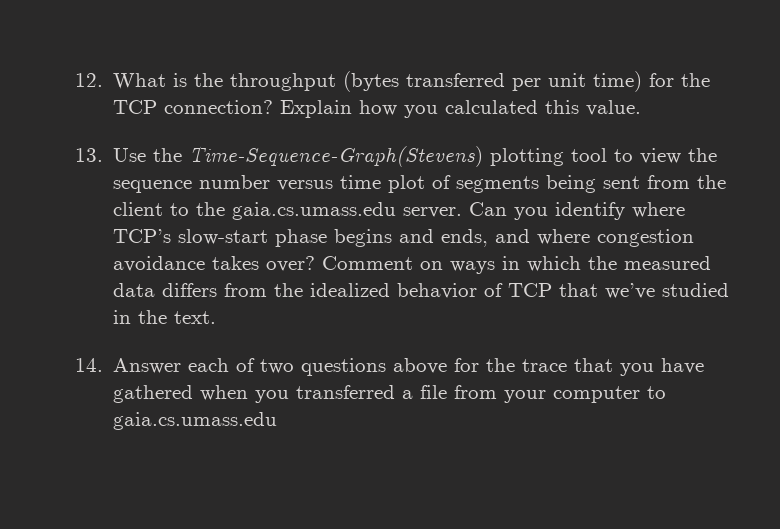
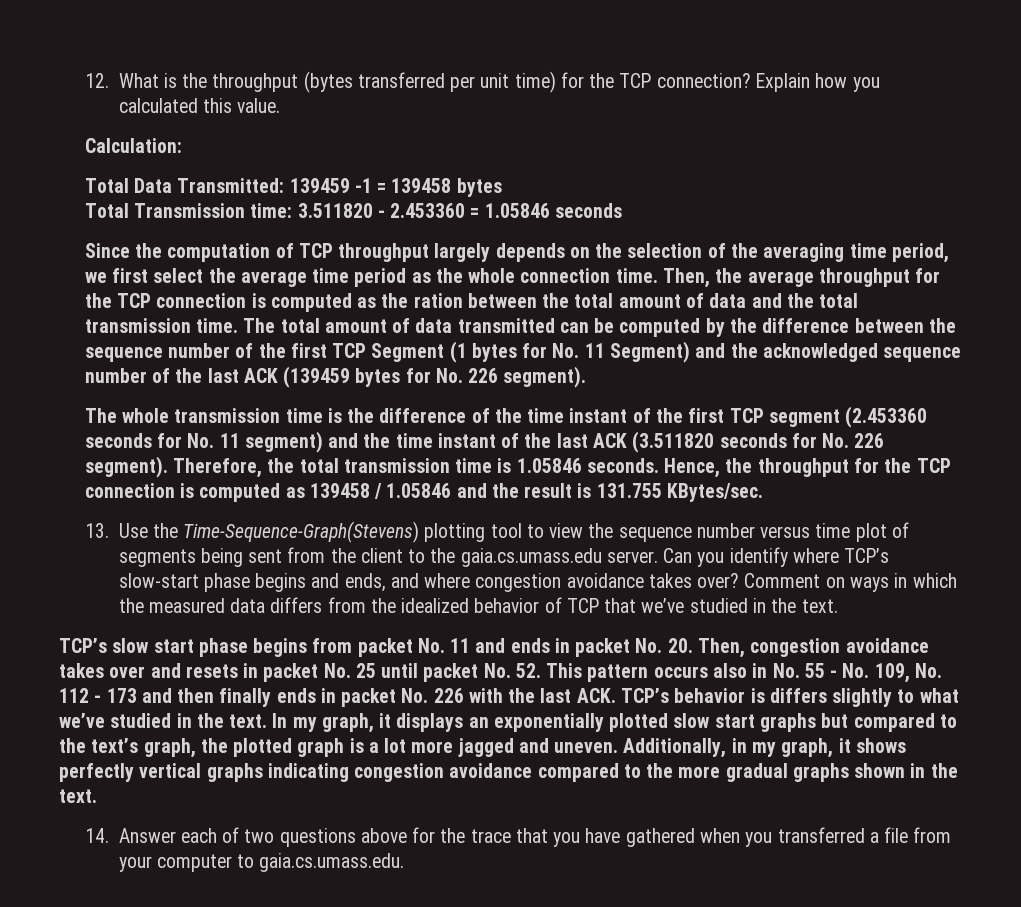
(642, 108) none -> [84,138,182,153] [84,178,502,197] [84,203,622,218] [84,243,949,263] [84,268,941,288] [84,293,859,312] [84,318,956,337] [84,341,962,363] [84,366,587,388] [84,406,928,428] [84,431,885,453] [84,456,951,478] [84,483,763,502] // Calculation: // Total Data Transmitted: 139459 -1 = 139458 bytes // Total Transmission time: 3.511820 - 2.453360 = 1.05846 seconds // Since the computation of TCP throughput largely depends on the selection of the averaging time period, we first select the average time period as the whole connection time. Then, the average throughput for the TCP connection is computed as the ration between the total amount of data and the total transmission time. The total amount of data transmitted can be computed by the difference between the sequence number of the first TCP Segment (1 bytes for No. 11 Segment) and the acknowledged sequence number of the last ACK (139459 bytes for No. 226 segment). // The whole transmission time is the difference of the time instant of the first TCP segment (2.453360 seconds for No. 11 segment) and the time instant of the last ACK (3.511820 seconds for No. 226 segment). Therefore, the total transmission time is 1.05846 seconds. Hence, the throughput for the TCP connection is computed as 139458 / 1.05846 and the result is 131.755 KBytes/sec.
(217, 317) none -> [59,638,929,658] [59,663,942,683] [59,688,959,707] [59,713,957,733] [59,738,906,758] [59,763,958,782] [59,789,97,803] // TCP’s slow start phase begins from packet No. 11 and ends in packet No. 20. Then, congestion avoidance takes over and resets in packet No. 25 until packet No. 52. This pattern occurs also in No. 55 - No. 109, No. 112 - 173 and then finally ends in packet No. 226 with the last ACK. TCP’s behavior is differs slightly to what we’ve studied in the text. In my graph, it displays an exponentially plotted slow start graphs but compared to the text’s graph, the plotted graph is a lot more jagged and uneven. Additionally, in my graph, it shows perfectly vertical graphs indicating congestion avoidance compared to the more gradual graphs shown in the text.
[113,412,278,430] gaia.cs.umass.edu -> [259,853,405,872] gaia.cs.umass.edu.

